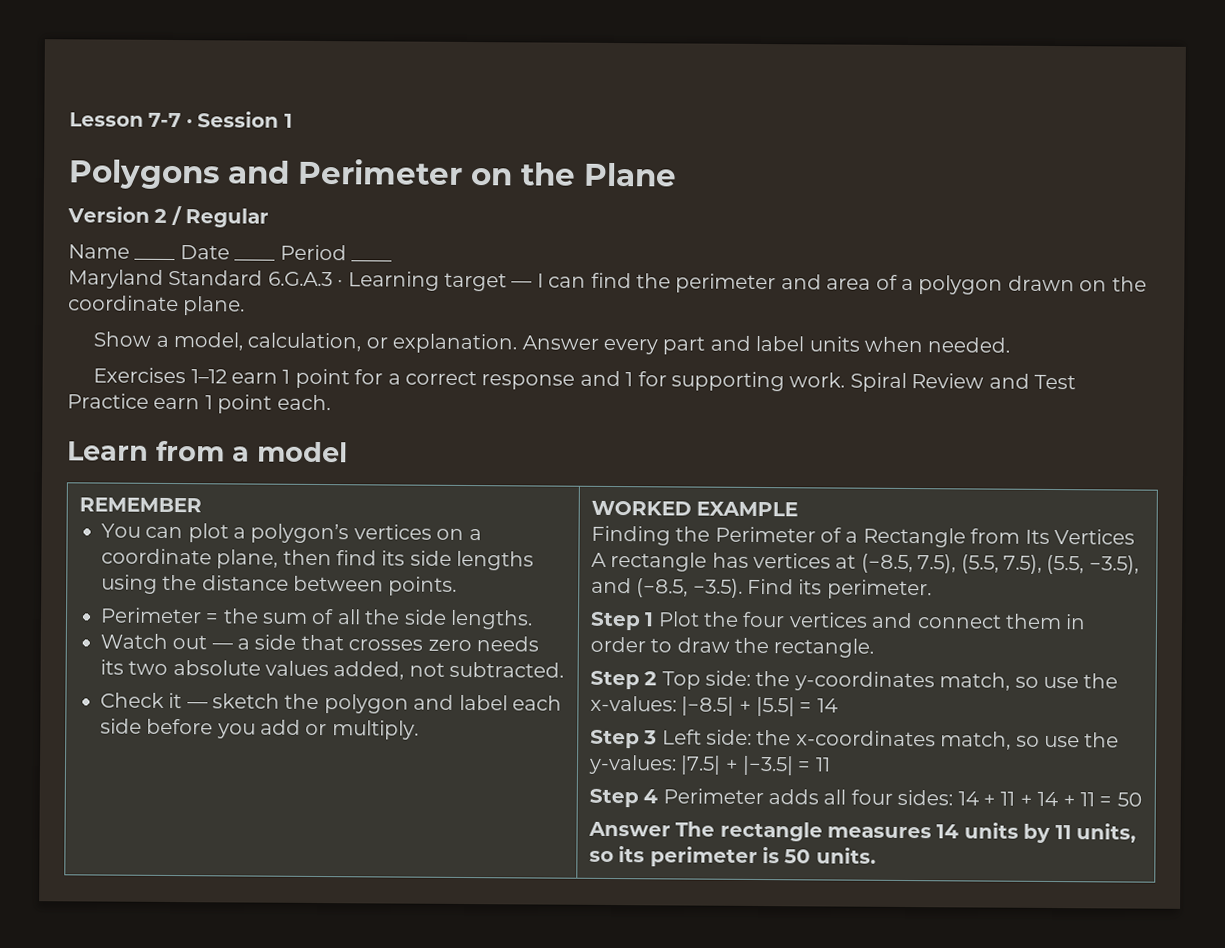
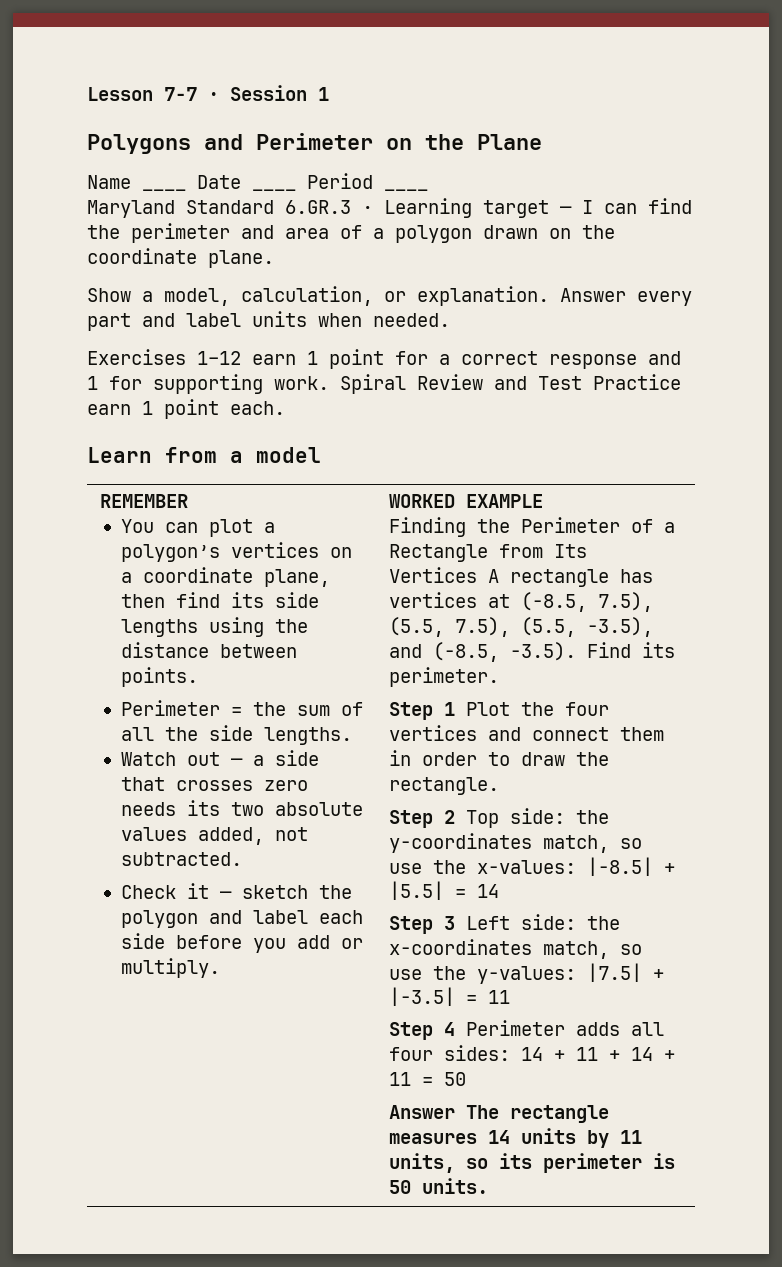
[67,205,270,228] // Version 2 / Regular -> (542, 142) none
[267,271,333,287] 6.G.A.3 -> [285,200,351,214] 6.GR.3

